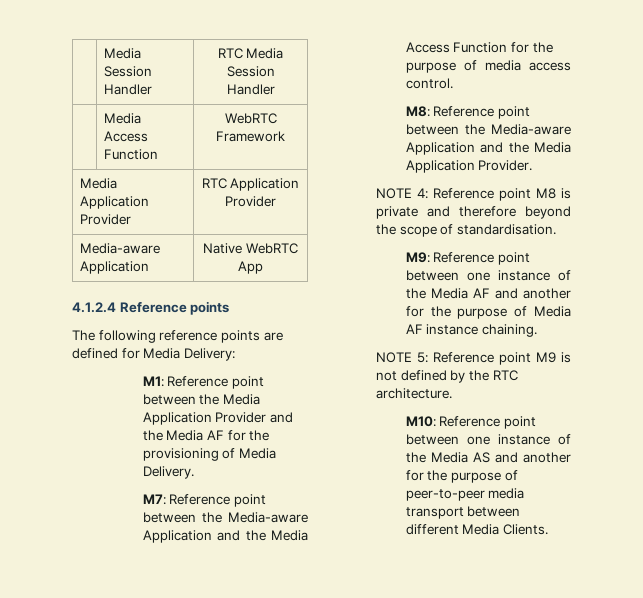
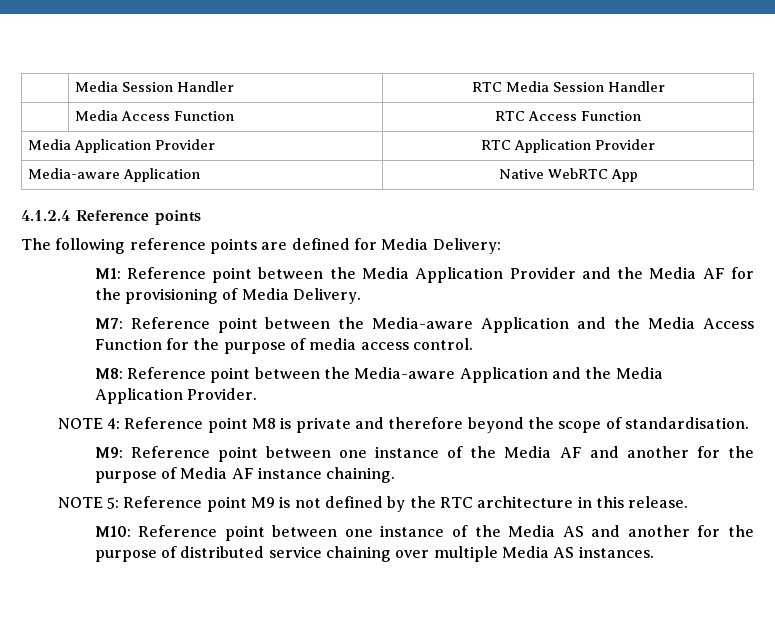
[224,113,277,124] [216,131,285,142] WebRTC Framework -> [494,111,641,121] RTC Access Function
[376,388,453,399] architecture. -> [477,496,689,508] architecture in this release.
[405,488,525,501] [405,506,521,519] [405,524,549,535] peer-to-peer media transport between different Media Clients. -> [180,546,654,562] distributed service chaining over multiple Media AS instances.

